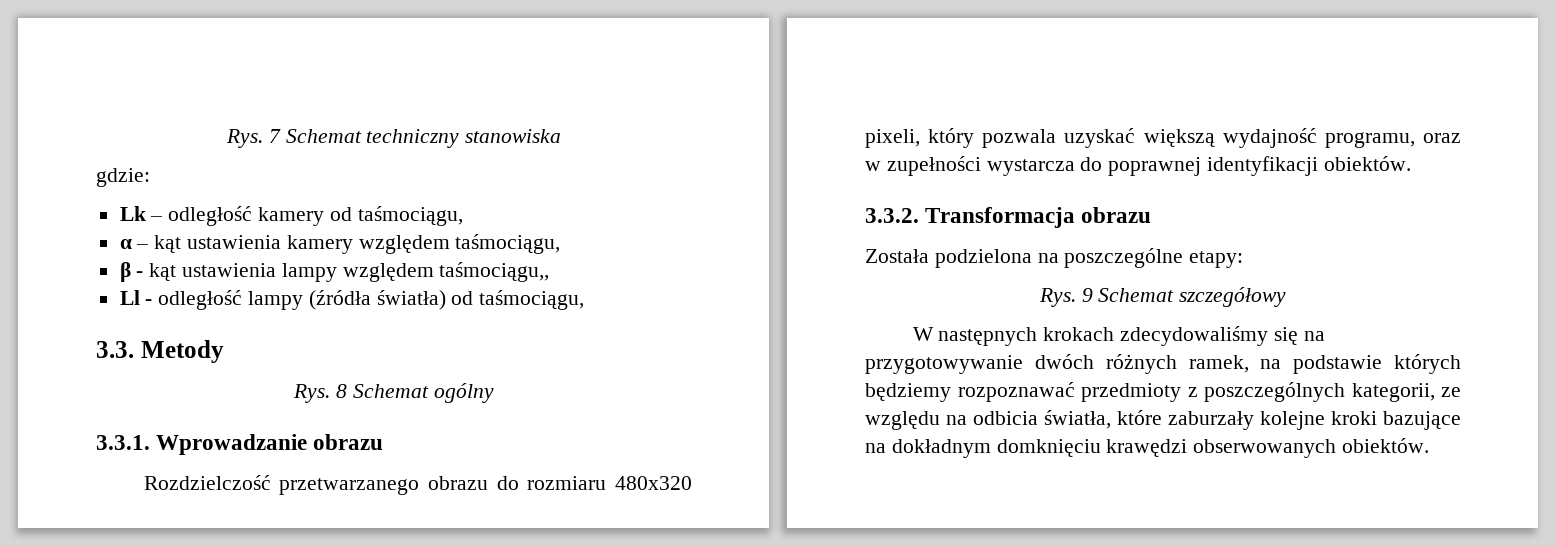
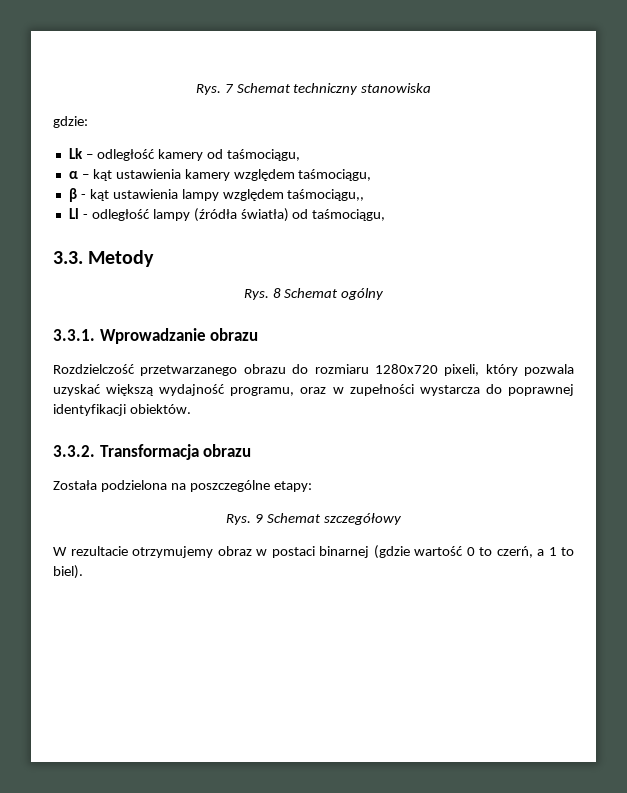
[615,476,693,490] 480x320 -> [374,364,438,374] 1280x720
[938,326,1325,346] [865,354,1461,374] [865,382,1461,402] [865,410,1461,430] [865,438,1430,458] następnych krokach zdecydowaliśmy się na przygotowywanie dwóch różnych ramek, na podstawie których będziemy rozpoznawać przedmioty z poszczególnych kategorii, ze względu na odbicia światła, które zaburzały kolejne kroki bazujące na dokładnym domknięciu krawędzi obserwowanych obiektów. -> [70,545,574,559] [53,565,83,579] rezultacie otrzymujemy obraz w postaci binarnej (gdzie wartość 0 to czerń, a 1 to biel).

